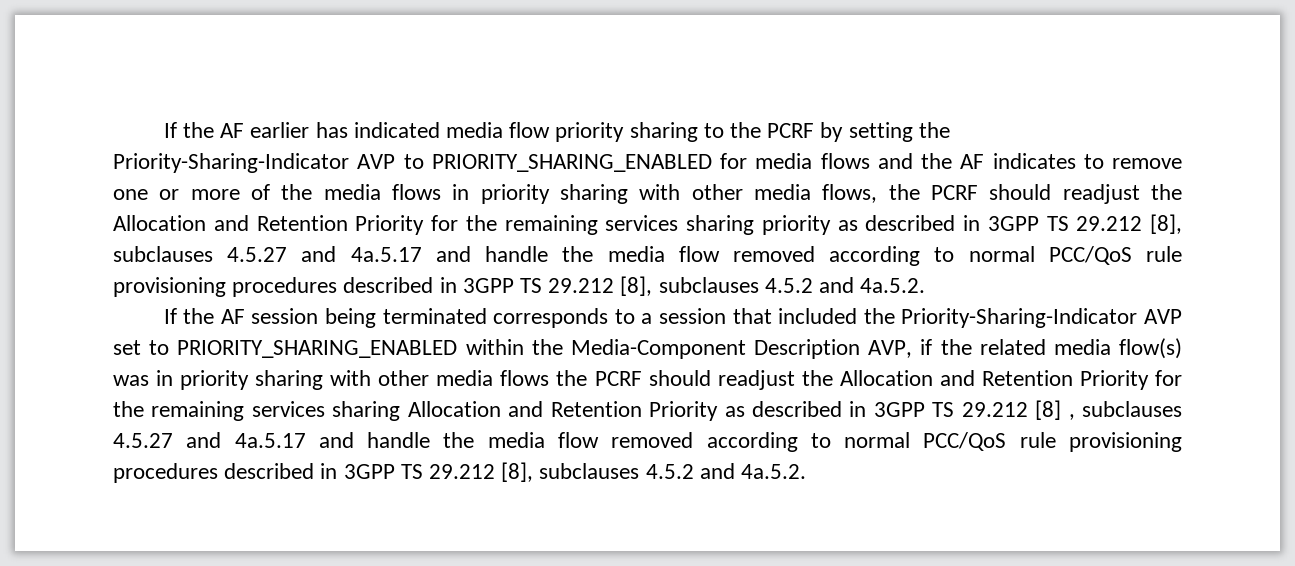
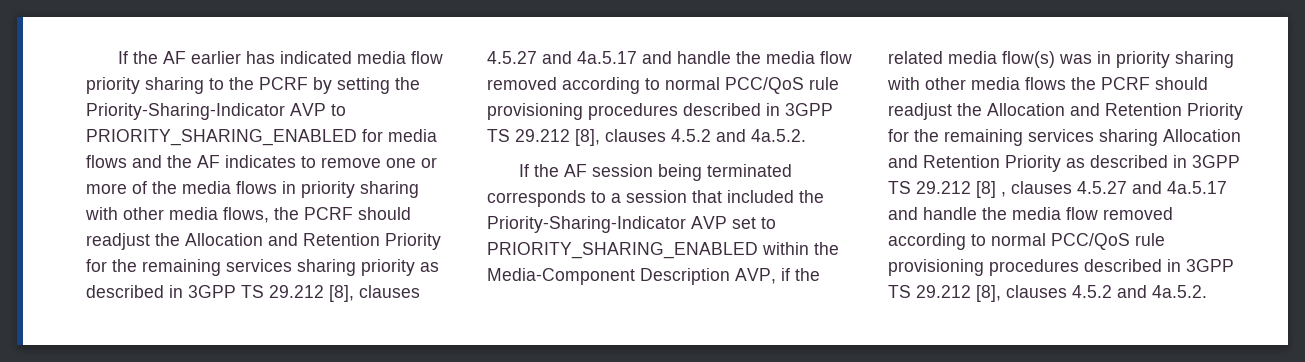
[113,246,213,262] subclauses -> [359,285,420,298] clauses
[658,277,759,293] subclauses -> [605,129,666,142] clauses
[1082,401,1182,417] subclauses -> [1011,181,1072,194] clauses
[539,463,640,479] subclauses -> [1006,285,1067,298] clauses

